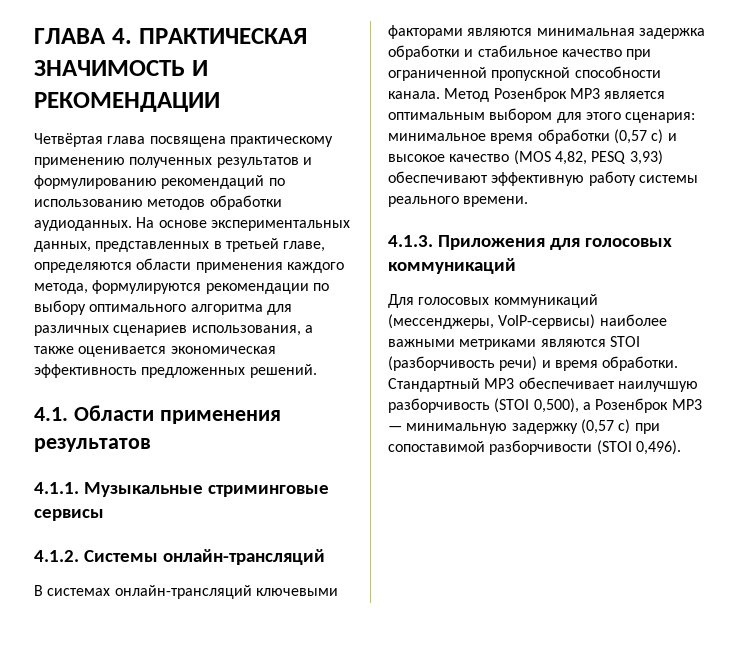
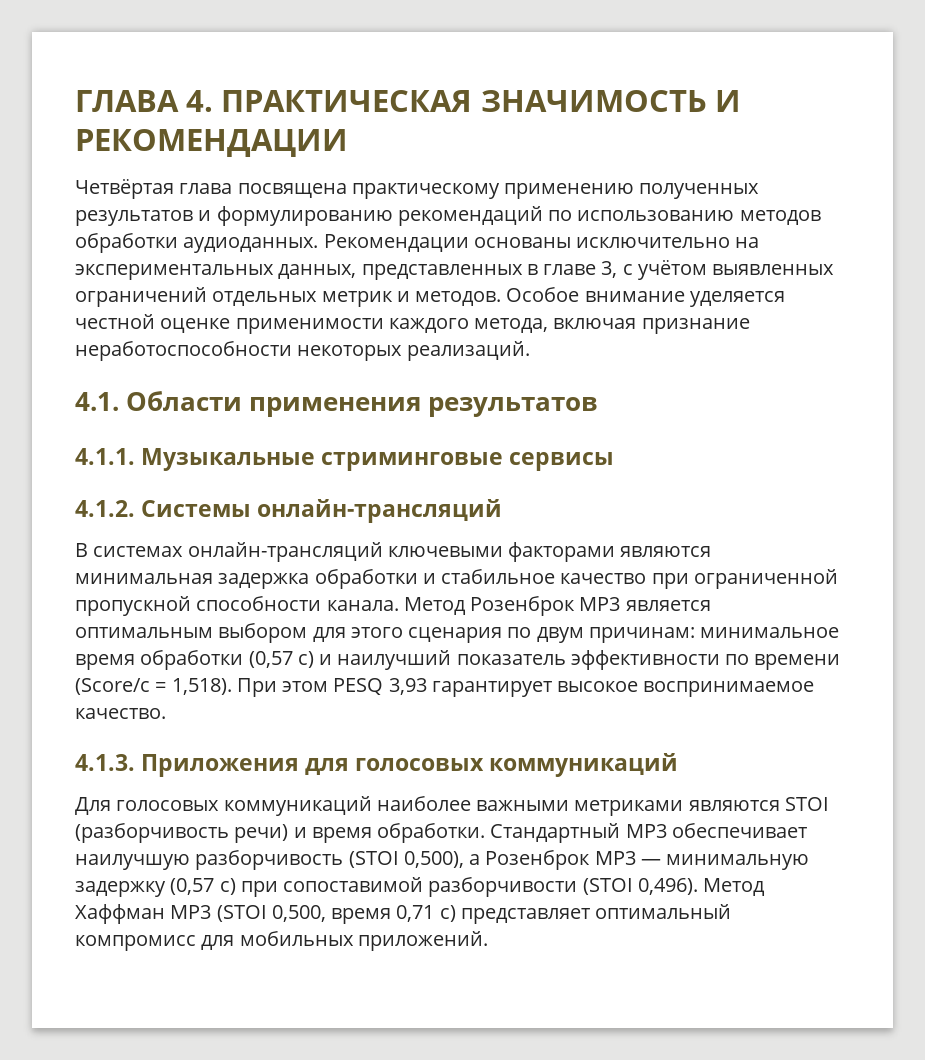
[136,217,350,231] [34,238,326,252] [34,258,344,273] [34,280,329,294] [34,300,292,315] [34,325,313,336] [34,346,276,357] [34,364,317,378] На основе экспериментальных данных, представленных в третьей главе, определяются области применения каждого метода, формулируются рекомендации по выбору оптимального алгоритма для различных сценариев использования, а также оценивается экономическая эффективность предложенных решений. -> [323,234,760,252] [75,260,835,280] [75,287,785,307] [75,314,750,334] [75,341,530,361] Рекомендации основаны исключительно на экспериментальных данных, представленных в главе 3, с учётом выявленных ограничений отдельных метрик и методов. Особое внимание уделяется честной оценке применимости каждого метода, включая признание неработоспособности некоторых реализаций.
[625,112,696,123] сценария: -> [408,627,695,643] сценария по двум причинам:
[388,150,663,165] [388,171,698,186] [388,196,529,207] высокое качество (MOS 4,82, PESQ 3,93) обеспечивают эффективную работу системы реального времени. -> [337,650,841,670] [75,678,815,697] [75,708,166,719] наилучший показатель эффективности по времени (Score/с = 1,518). При этом PESQ 3,93 гарантирует высокое воспринимаемое качество.
[388,314,596,329] (мессенджеры, VoIP-сервисы) -> (372, 806) none
(681, 447) none -> [703,878,766,896] [75,904,732,924] [75,931,488,951] Метод Хаффман MP3 (STOI 0,500, время 0,71 с) представляет оптимальный компромисс для мобильных приложений.

